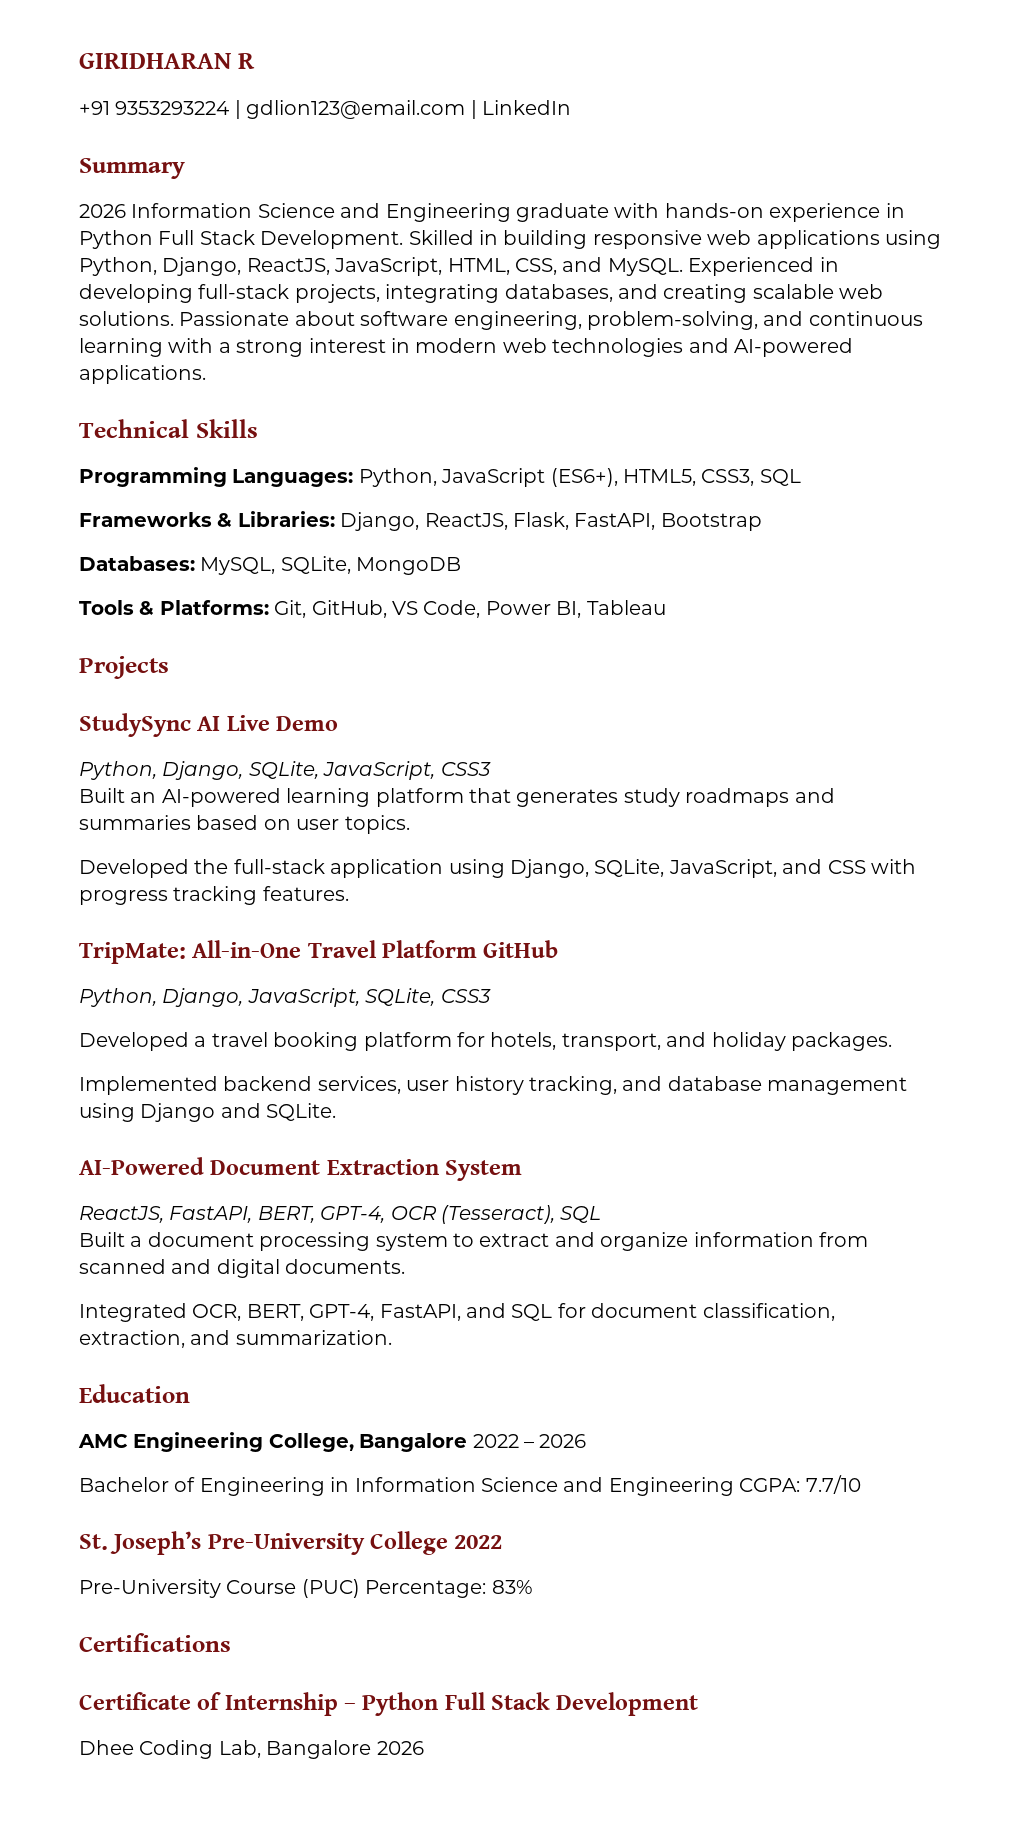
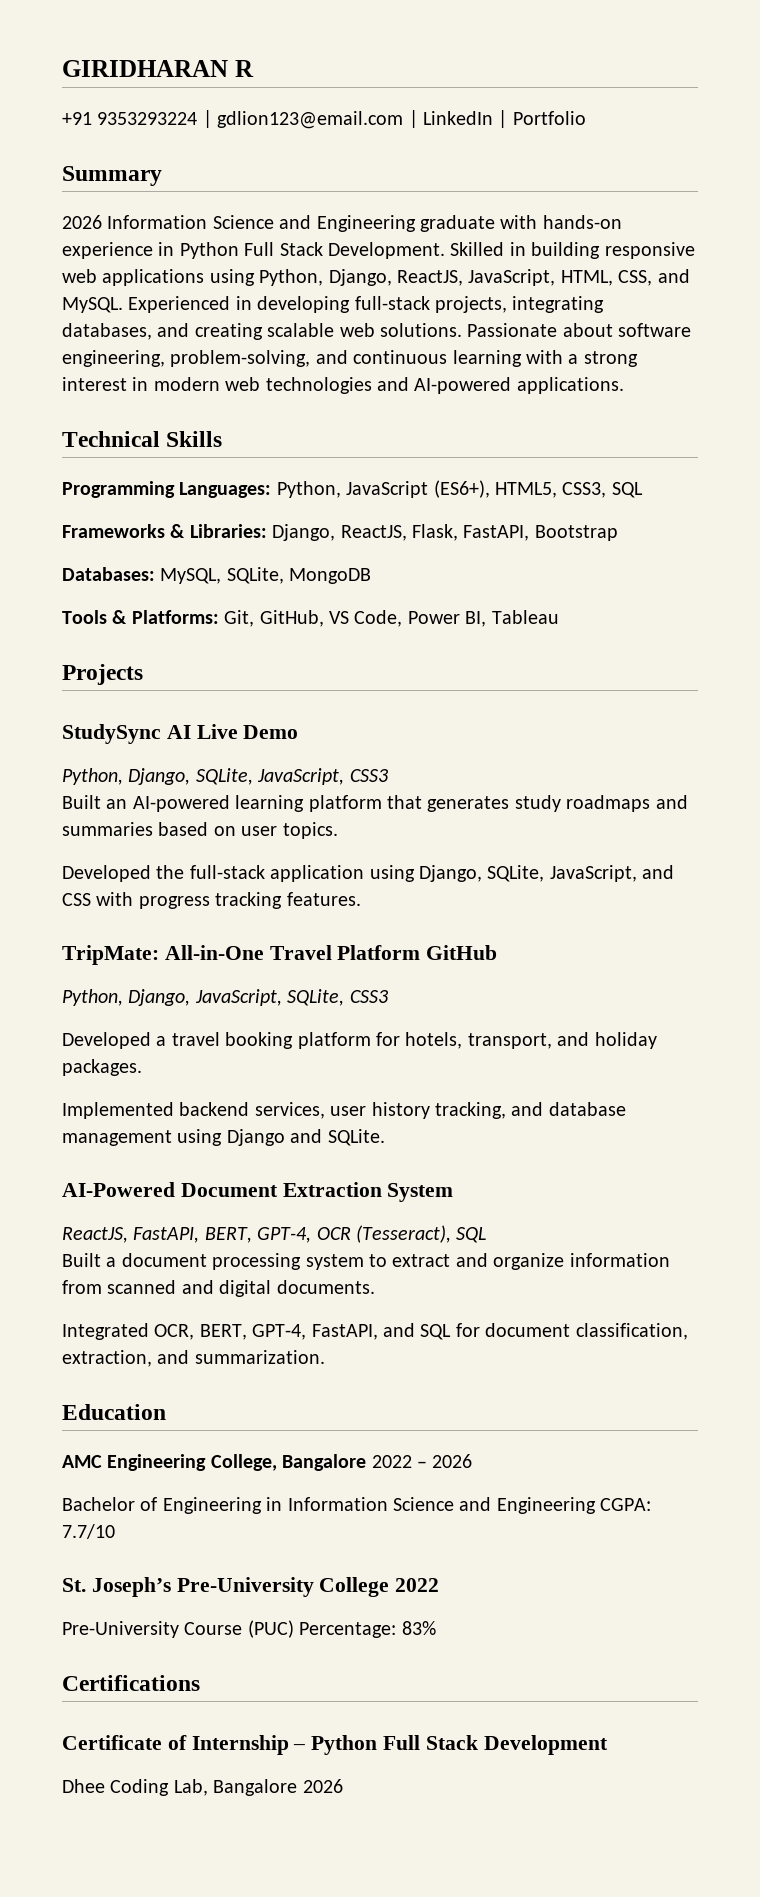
(571, 107) none -> [498,110,586,128] | Portfolio

